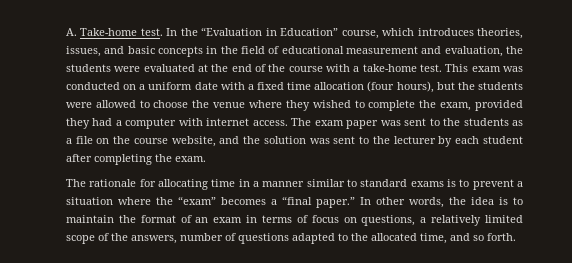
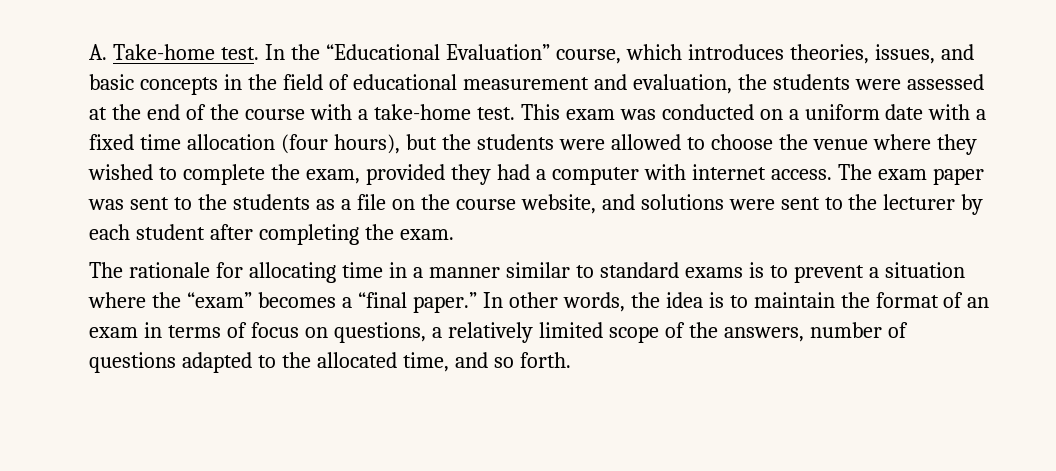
[201,27,339,36] “Evaluation in Education” -> [326,44,551,60] “Educational Evaluation”
[143,64,195,72] evaluated -> [906,74,984,90] assessed
[243,136,330,144] the solution was -> [640,194,775,210] solutions were

